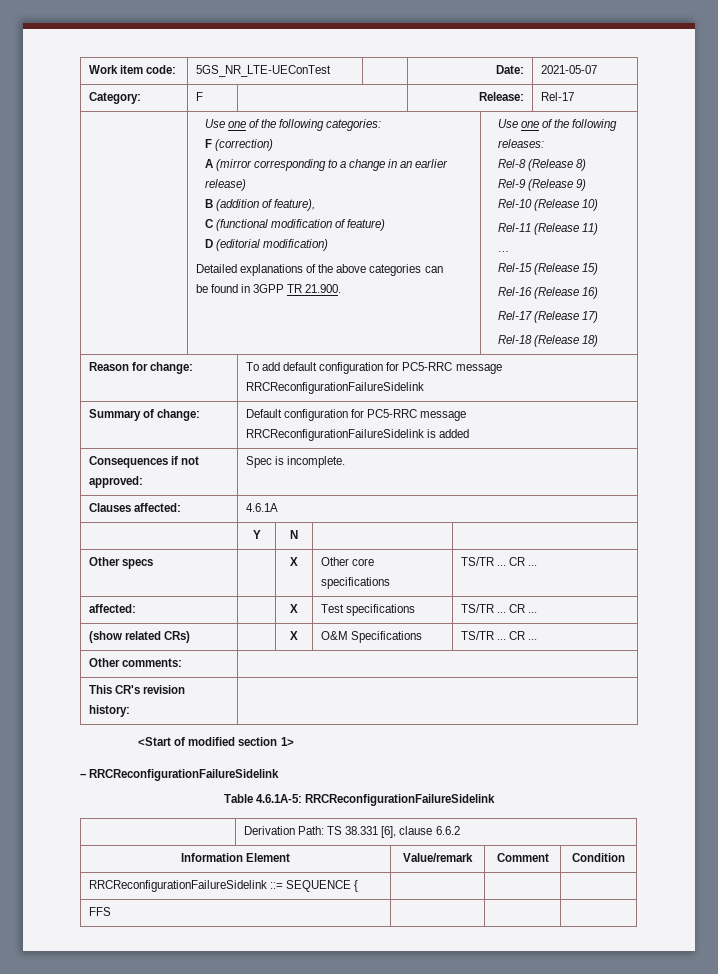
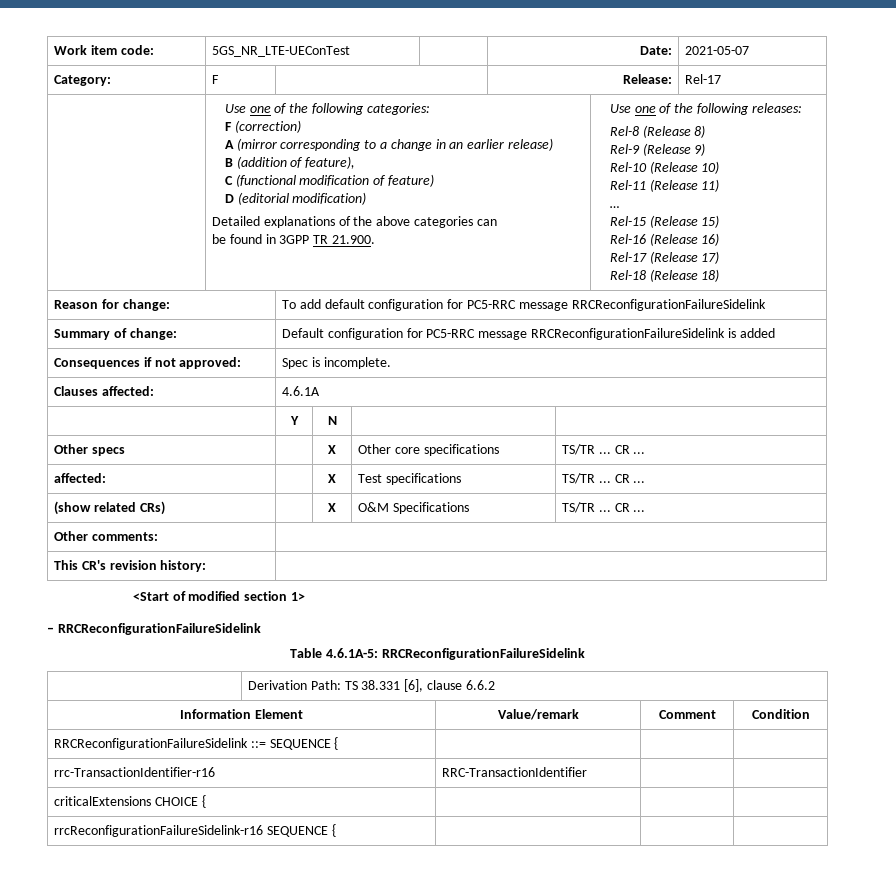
[88,907,111,916] FFS -> [54,767,216,777] [442,767,588,777] [54,795,206,808] [54,824,336,837] rrc-TransactionIdentifier-r16 | RRC-TransactionIdentifier | | // criticalExtensions CHOICE { | | | // rrcReconfigurationFailureSidelink-r16 SEQUENCE {

